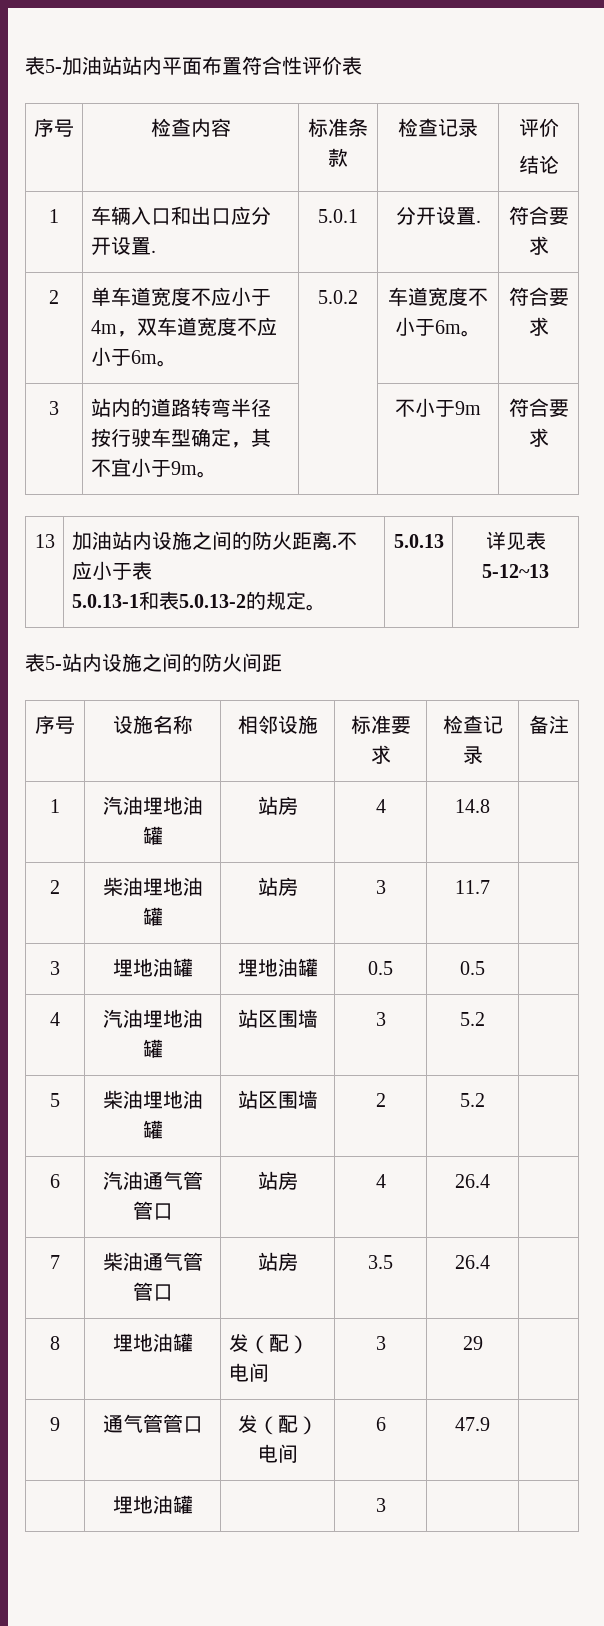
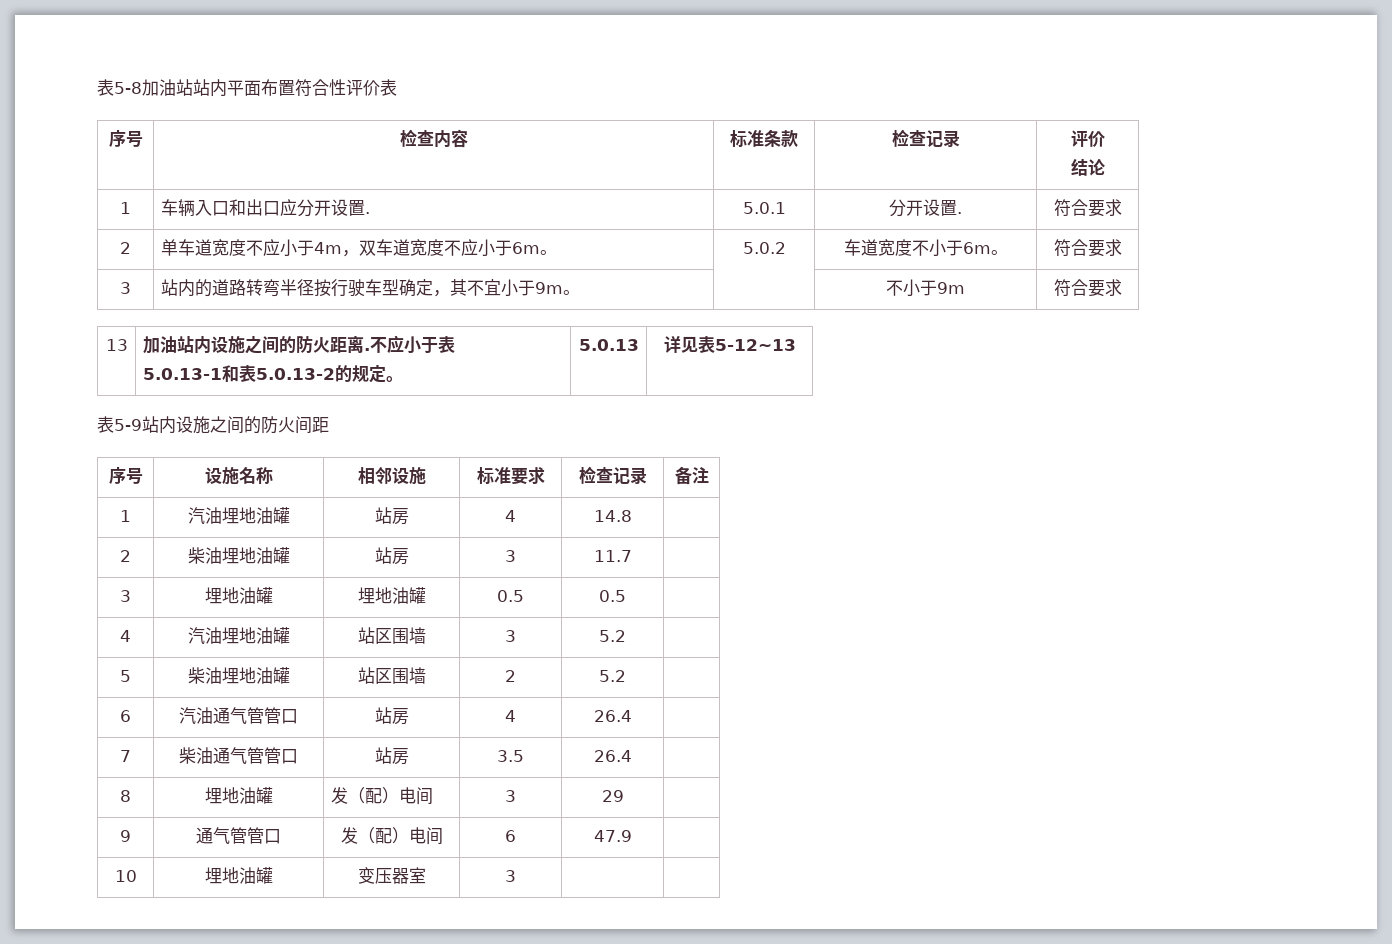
[25,56,62,75] 表5- -> [97,79,142,96] 表5-8
[45,656,62,670] 5- -> [114,419,142,431] 5-9
[112,1495,193,1514] | 埋地油罐 | -> [114,870,137,882] [204,867,273,884] [357,867,426,884] 10 | 埋地油罐 | 变压器室

